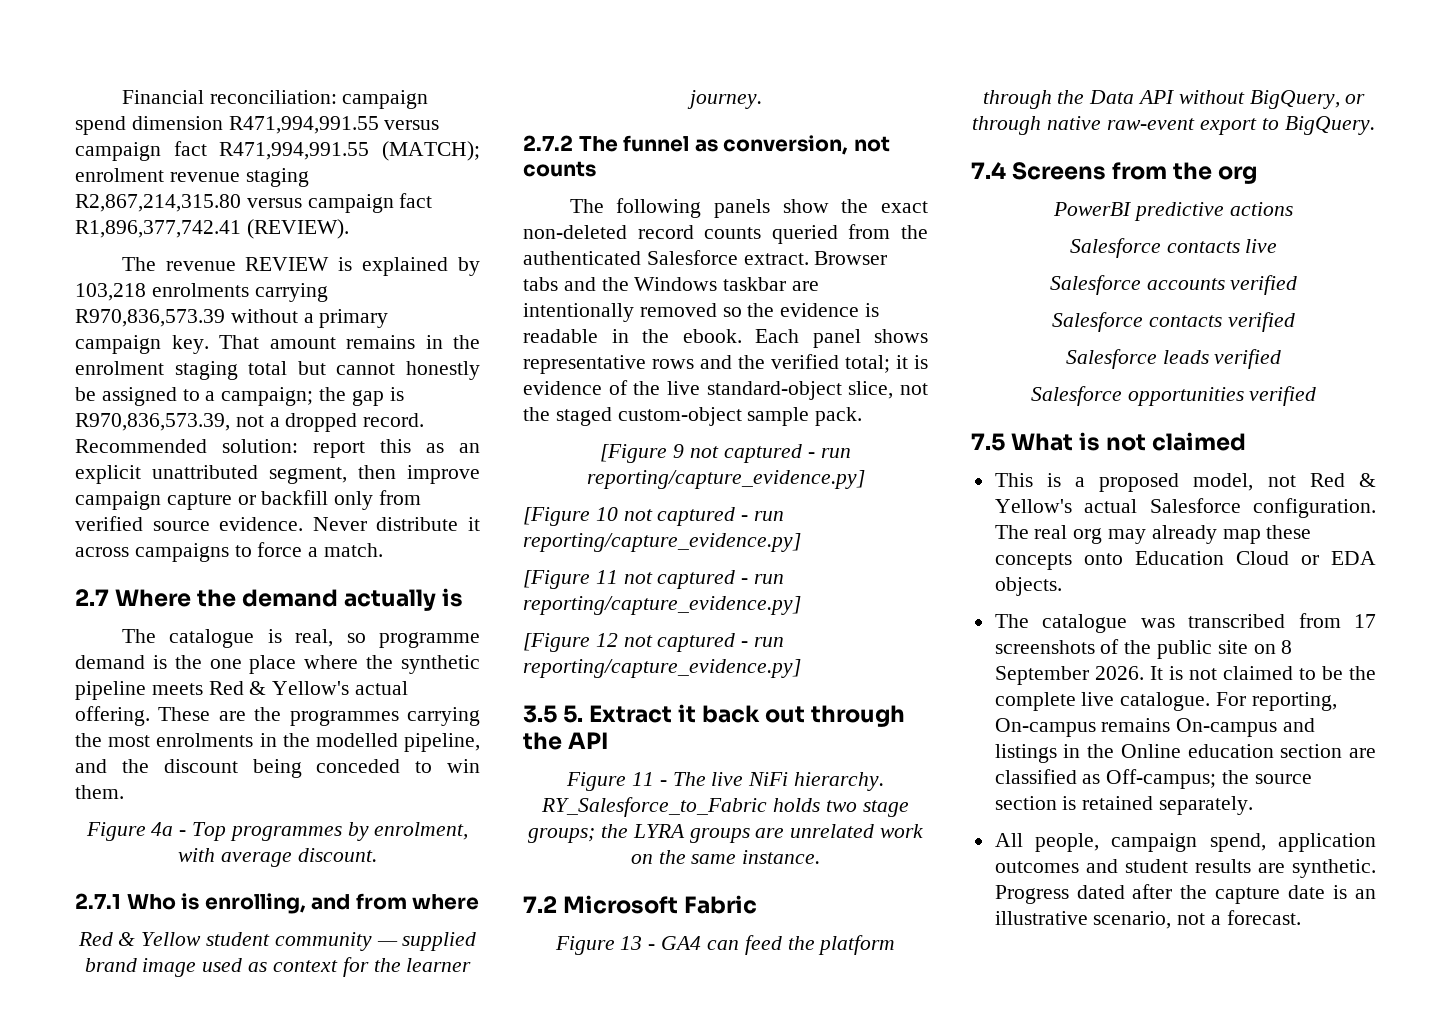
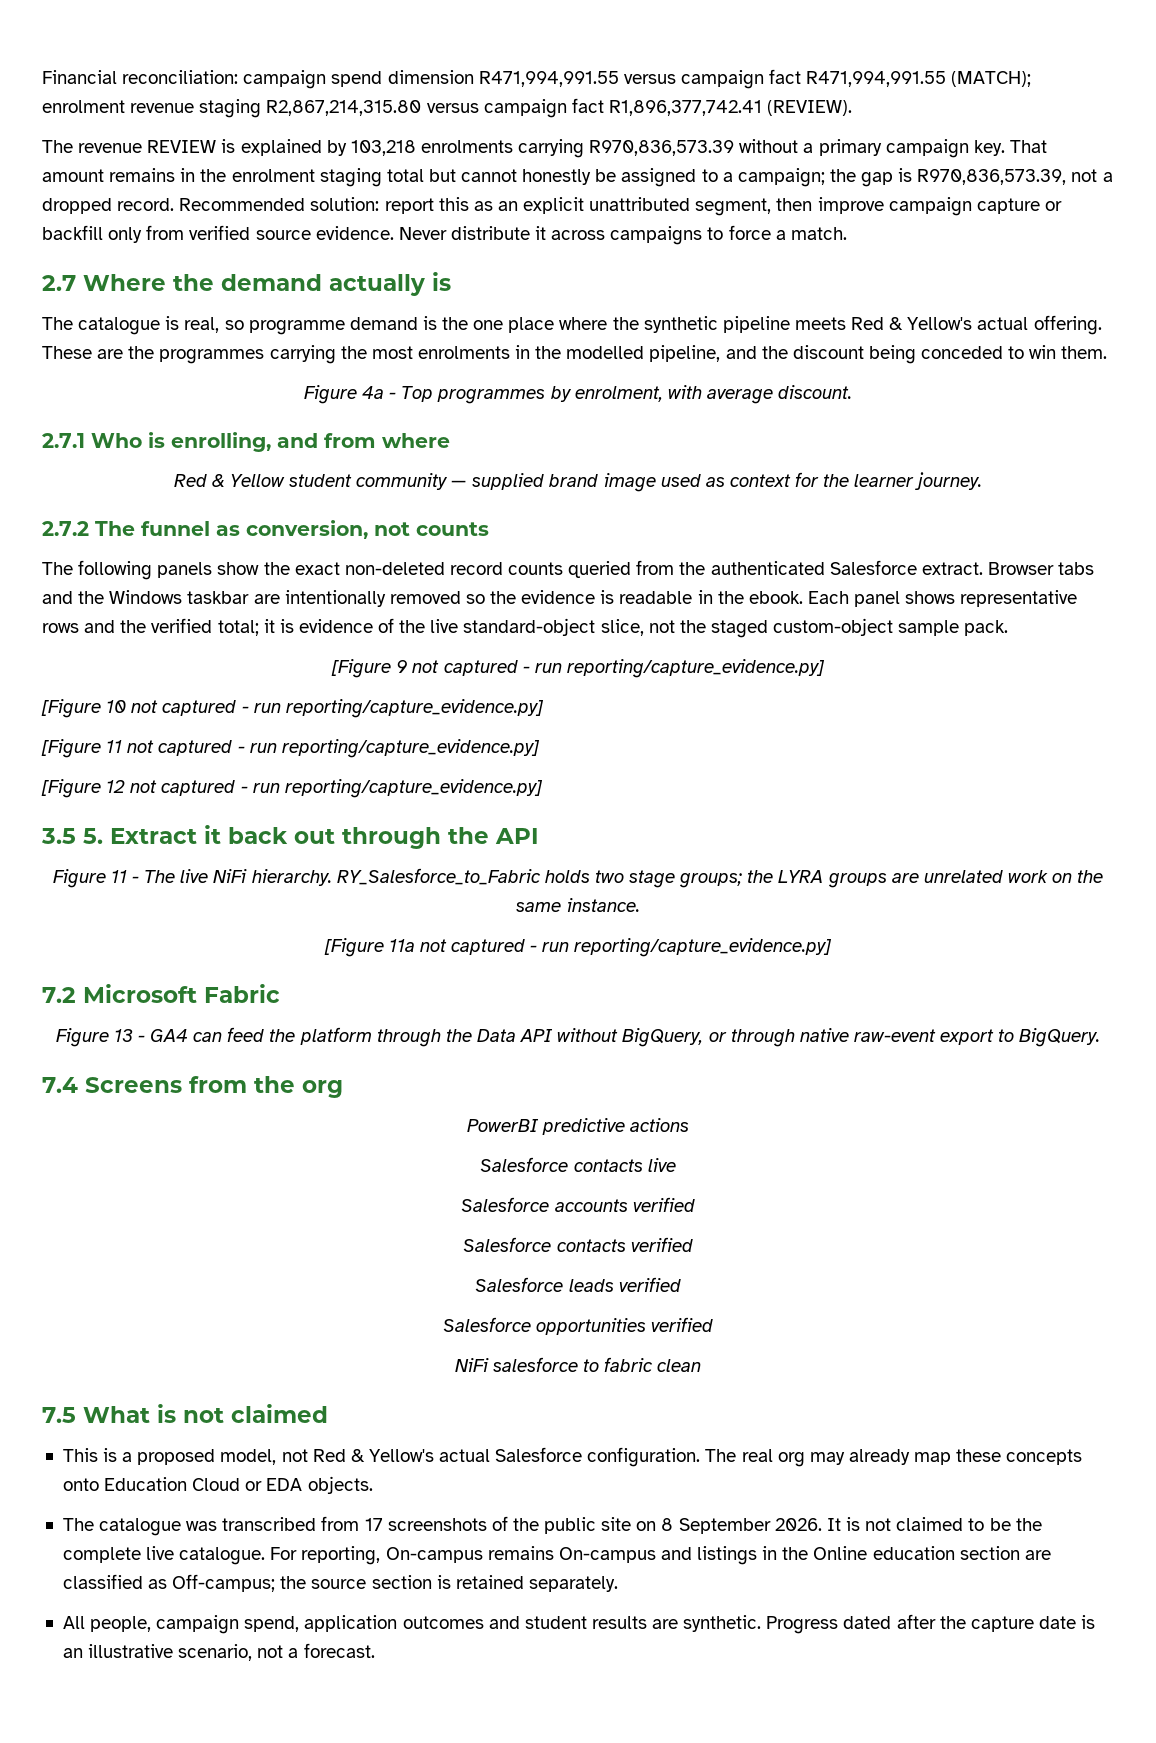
(821, 857) none -> [323,938,833,957] // [Figure 11a not captured - run reporting/capture_evidence.py]
(1317, 396) none -> [454,1357,702,1372] // NiFi salesforce to fabric clean

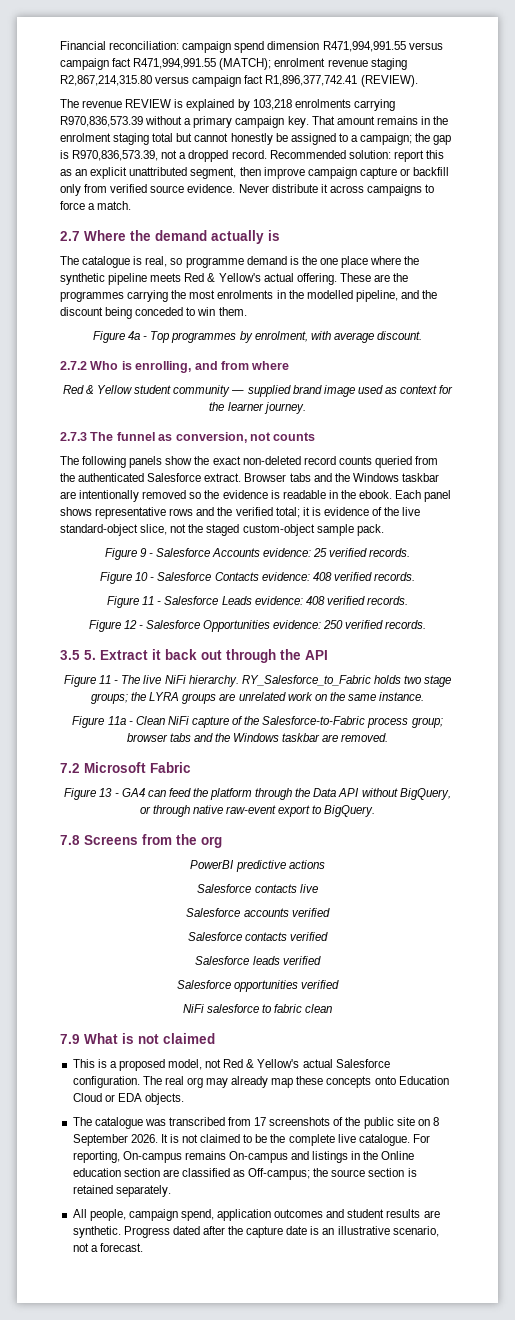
[42,433,85,448] 2.7.1 -> [60,361,87,370] 2.7.2
[42,521,89,536] 2.7.2 -> [60,432,87,441] 2.7.3
[331,659,825,678] [41,699,544,718] [41,739,540,758] [41,779,543,798] [Figure 9 not captured - run reporting/capture_evidence.py] // [Figure 10 not captured - run reporting/capture_evidence.py] // [Figure 11 not captured - run reporting/capture_evidence.py] // [Figure 12 not captured - run reporting/capture_evidence.py] -> [104,548,411,560] [100,572,415,584] [107,596,408,608] [88,620,427,632] Figure 9 - Salesforce Accounts evidence: 25 verified records. // Figure 10 - Salesforce Contacts evidence: 408 verified records. // Figure 11 - Salesforce Leads evidence: 408 verified records. // Figure 12 - Salesforce Opportunities evidence: 250 verified records.
[323,938,833,957] [Figure 11a not captured - run reporting/capture_evidence.py] -> [72,716,443,728] [126,733,389,742] Figure 11a - Clean NiFi capture of the Salesforce-to-Fabric process group; browser tabs and the Windows taskbar are removed.
[42,1077,78,1093] 7.4 -> [60,835,80,845] 7.8
[42,1407,76,1423] 7.5 -> [60,1034,80,1044] 7.9

